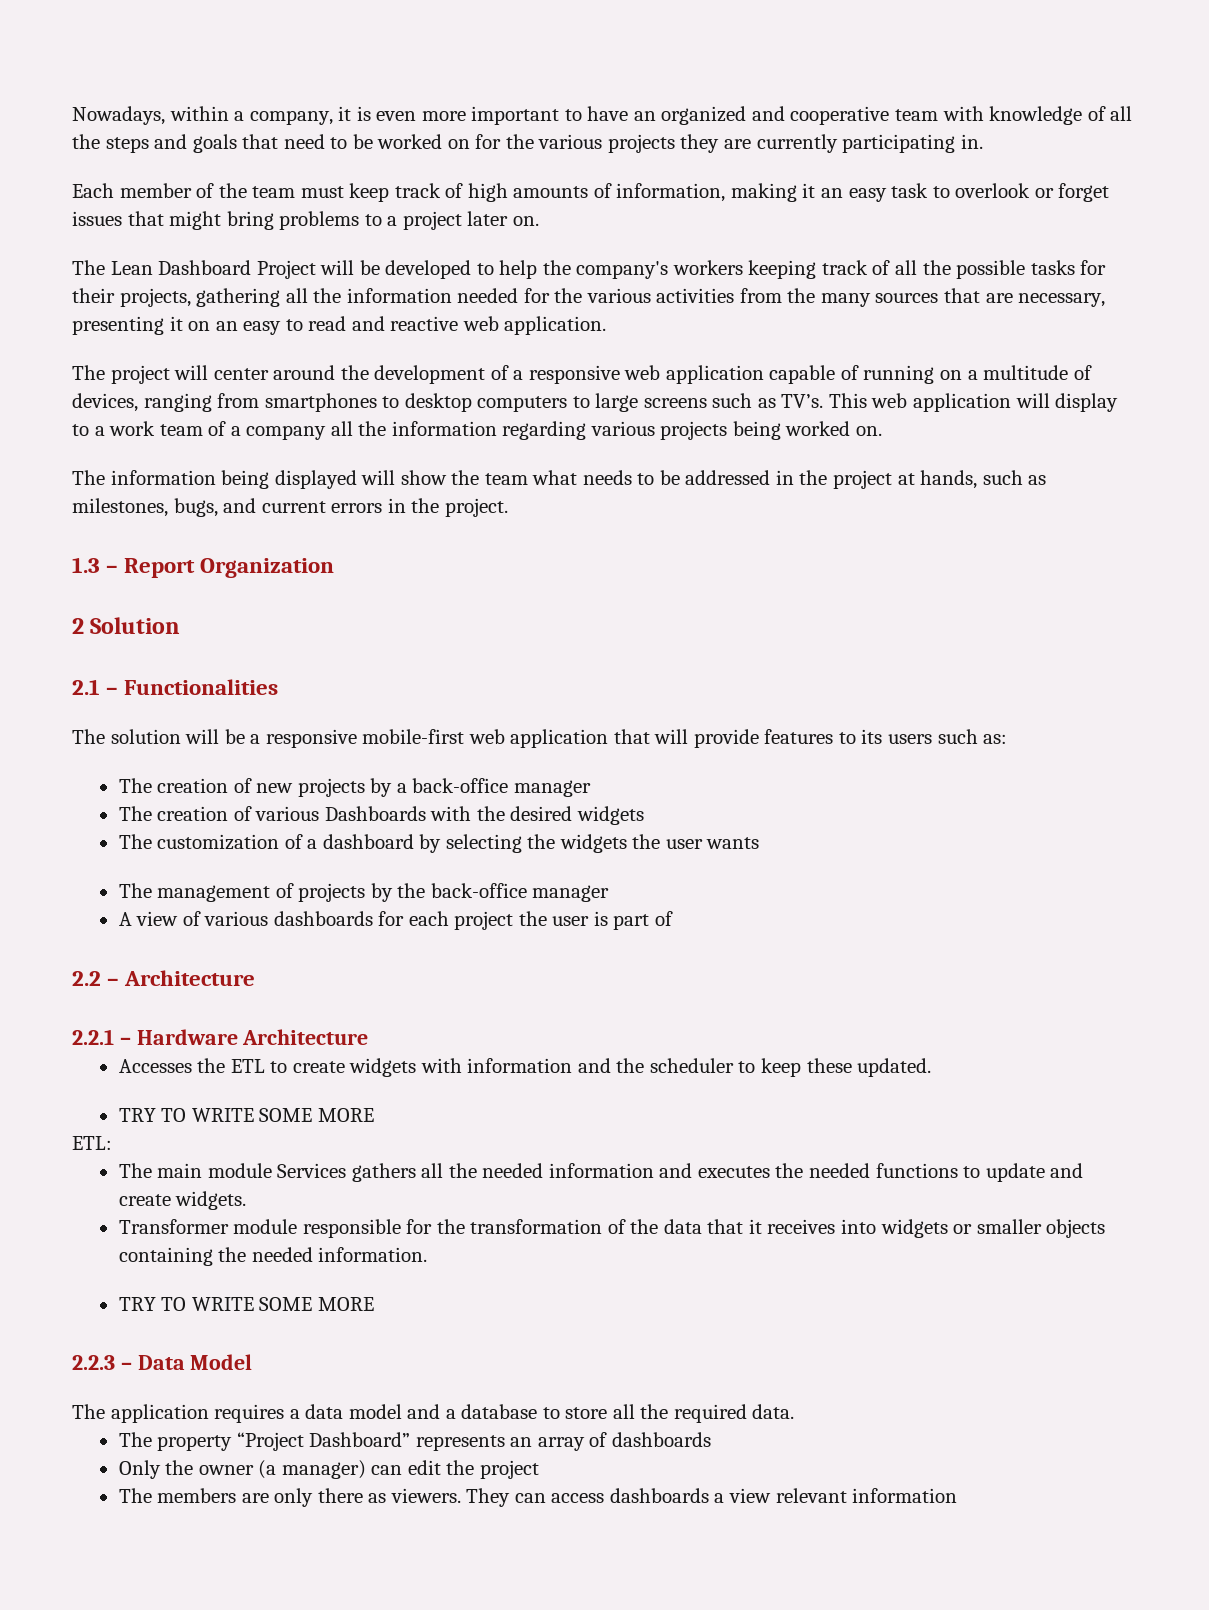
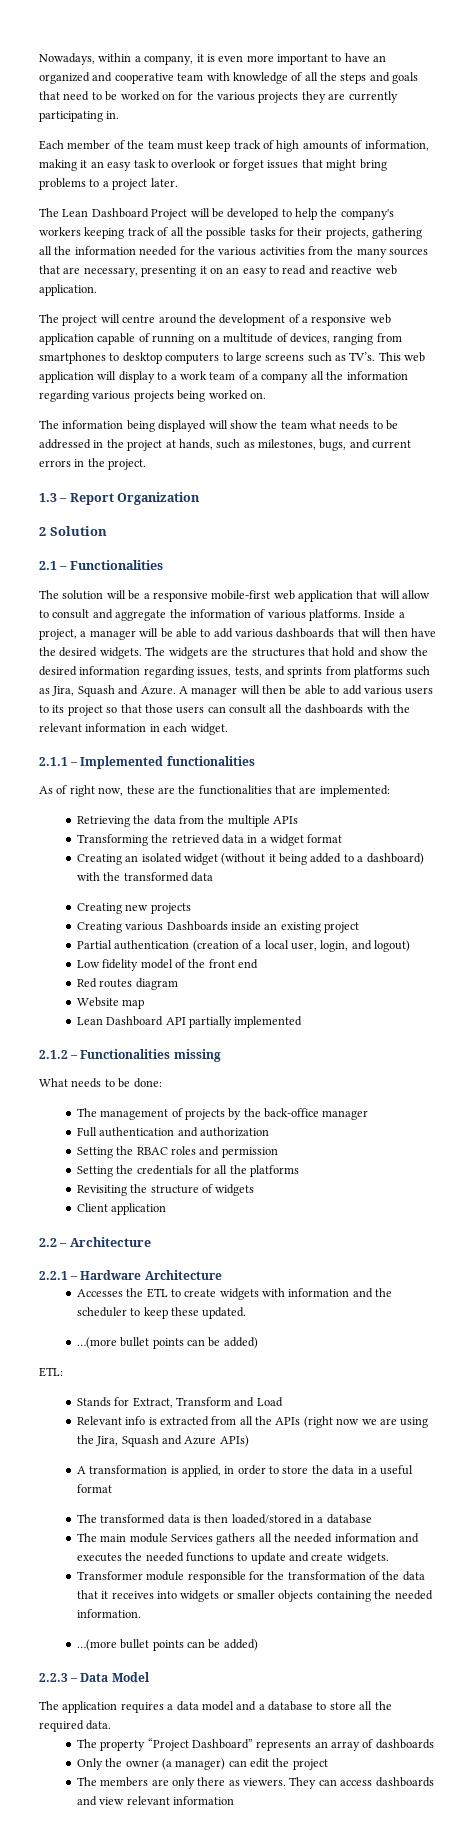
[467,211,539,226] later on. -> [150,178,178,187] later.
[213,368,269,380] center -> [122,315,156,323] centre
[693,729,1008,748] [118,778,591,797] [118,806,644,825] [118,834,760,853] provide features to its users such as: // The creation of new projects by a back-office manager // The creation of various Dashboards with the desired widgets // The customization of a dashboard by selecting the widgets the user wants -> [402,590,431,599] [39,609,405,621] [39,628,436,640] [39,647,428,659] [39,666,431,678] [39,685,434,697] [39,704,410,716] [39,723,228,735] [39,756,255,769] [39,785,390,797] [76,815,299,827] [76,834,343,846] [76,853,424,865] [76,872,213,882] [76,903,191,914] [76,921,360,933] [76,940,411,952] [76,959,259,971] [76,978,178,990] [76,997,145,1009] [76,1016,303,1028] [39,1049,221,1062] [39,1078,162,1088] allow to consult and aggregate the information of various platforms. Inside a project, a manager will be able to add various dashboards that will then have the desired widgets. The widgets are the structures that hold and show the desired information regarding issues, tests, and sprints from platforms such as Jira, Squash and Azure. A manager will then be able to add various users to its project so that those users can consult all the dashboards with the relevant information in each widget. // 2.1.1 – Implemented functionalities // As of right now, these are the functionalities that are implemented: // Retrieving the data from the multiple APIs // Transforming the retrieved data in a widget format // Creating an isolated widget (without it being added to a dashboard) with the transformed data // Creating new projects // Creating various Dashboards inside an existing project // Partial authentication (creation of a local user, login, and logout) // Low fidelity model of the front end // Red routes diagram // Website map // Lean Dashboard API partially implemented // 2.1.2 – Functionalities missing // What needs to be done:
[118,911,673,930] A view of various dashboards for each project the user is part of -> [76,1127,269,1137] [76,1146,278,1158] [76,1165,300,1177] [76,1184,255,1196] [76,1203,167,1215] Full authentication and authorization // Setting the RBAC roles and permission // Setting the credentials for all the platforms // Revisiting the structure of widgets // Client application
[118,1108,374,1122] [72,1136,112,1150] TRY TO WRITE SOME MORE // ETL: -> [76,1337,258,1349] [39,1367,63,1377] [76,1397,283,1408] [76,1416,429,1428] [76,1435,249,1447] [76,1465,414,1477] [76,1484,112,1493] [76,1514,372,1524] …(more bullet points can be added) // ETL: // Stands for Extract, Transform and Load // Relevant info is extracted from all the APIs (right now we are using the Jira, Squash and Azure APIs) // A transformation is applied, in order to store the data in a useful format // The transformed data is then loaded/stored in a database
[118,1297,374,1311] TRY TO WRITE SOME MORE -> [76,1639,258,1651] …(more bullet points can be added)
[714,1493,725,1503] a -> [76,1796,97,1806] and

